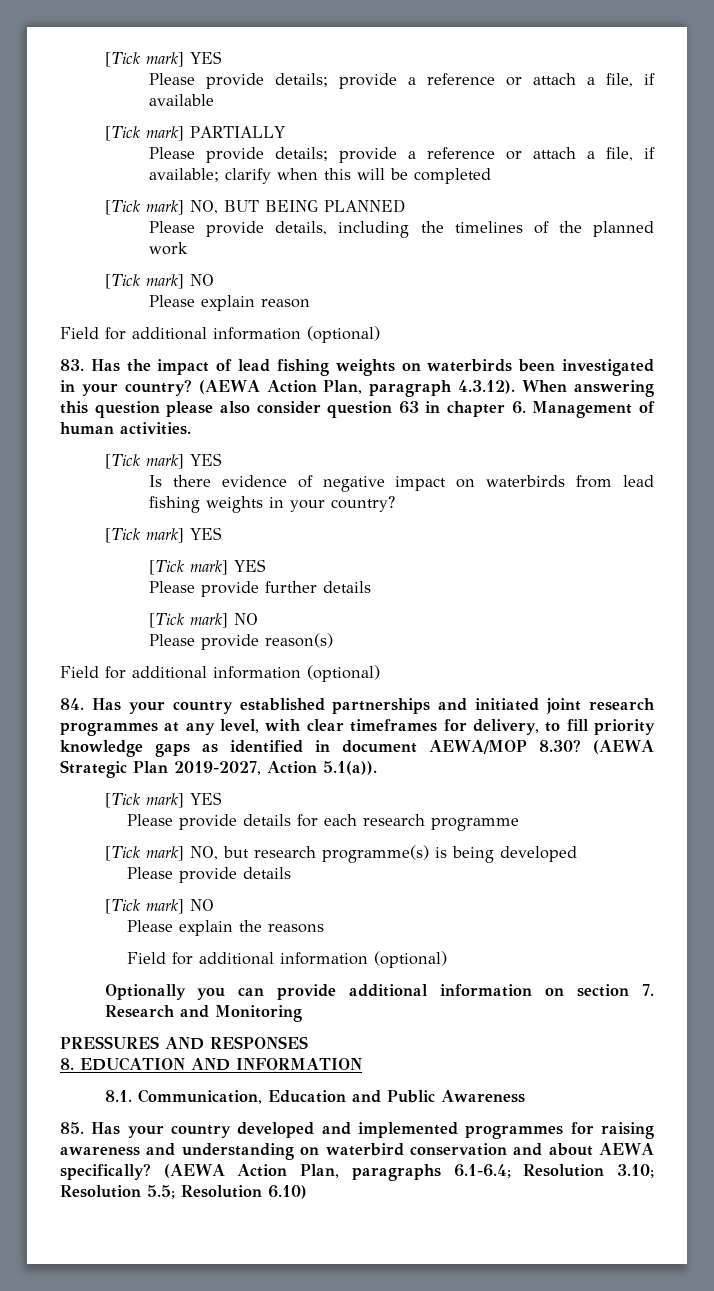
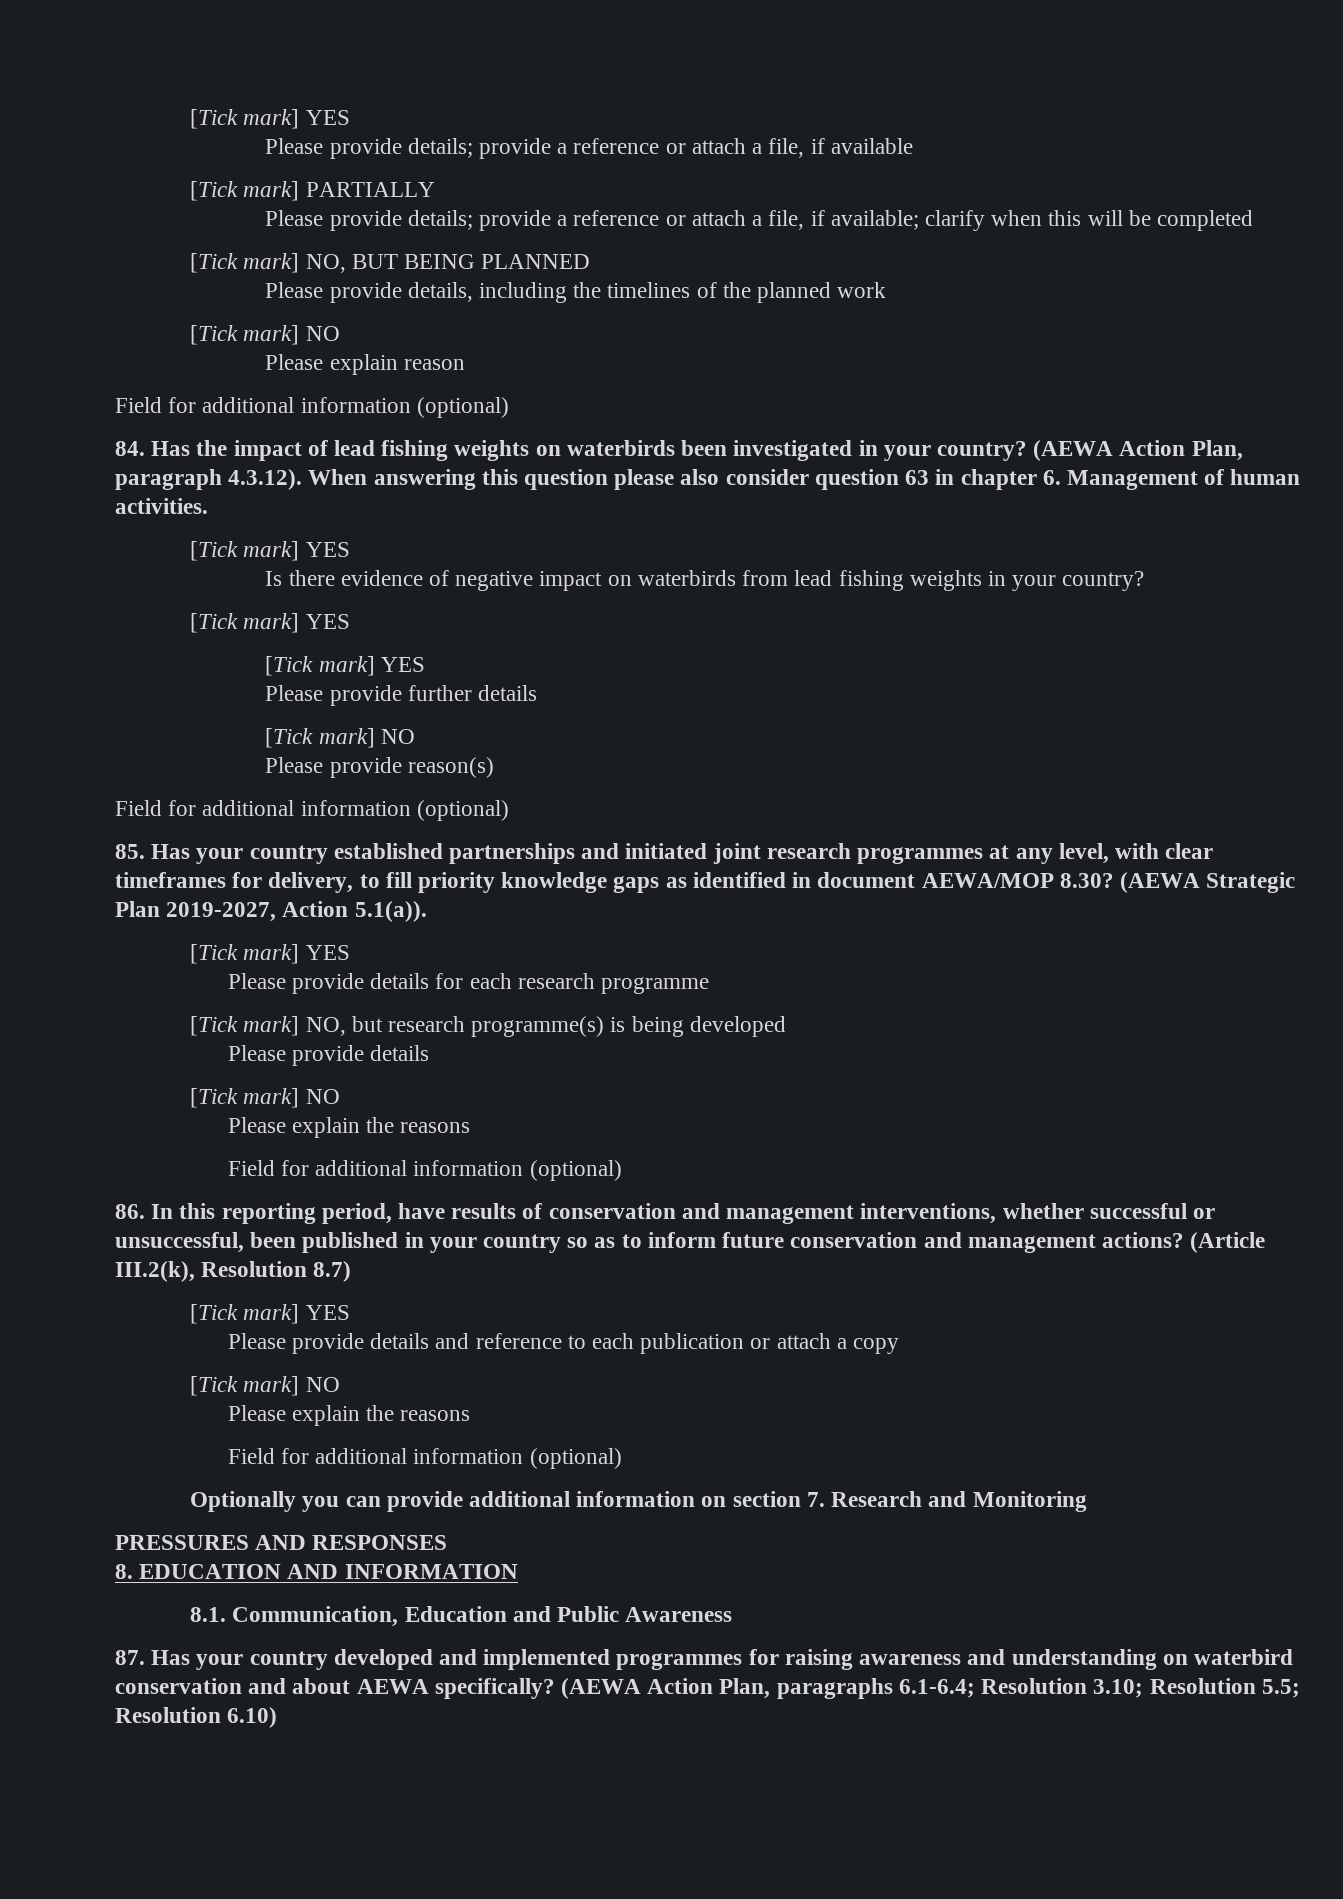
[60,359,84,371] 83. -> [115,441,145,456] 84.
[60,698,84,710] 84. -> [115,844,145,859] 85.
(447, 959) none -> [115,1203,1215,1224] [115,1232,1266,1253] [115,1261,352,1282] [190,1304,350,1324] [227,1333,900,1354] [190,1376,340,1396] [227,1405,471,1426] [227,1448,622,1469] // 86. In this reporting period, have results of conservation and management interventions, whether successful or unsuccessful, been published in your country so as to inform future conservation and management actions? (Article III.2(k), Resolution 8.7) // [Tick mark] YES // Please provide details and reference to each publication or attach a copy // [Tick mark] NO // Please explain the reasons // Field for additional information (optional)
[60,1122,84,1134] 85. -> [115,1650,145,1665] 87.

